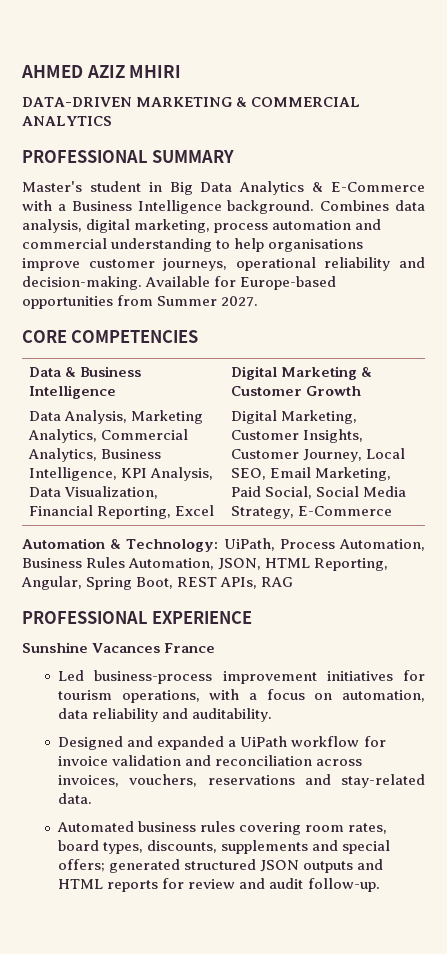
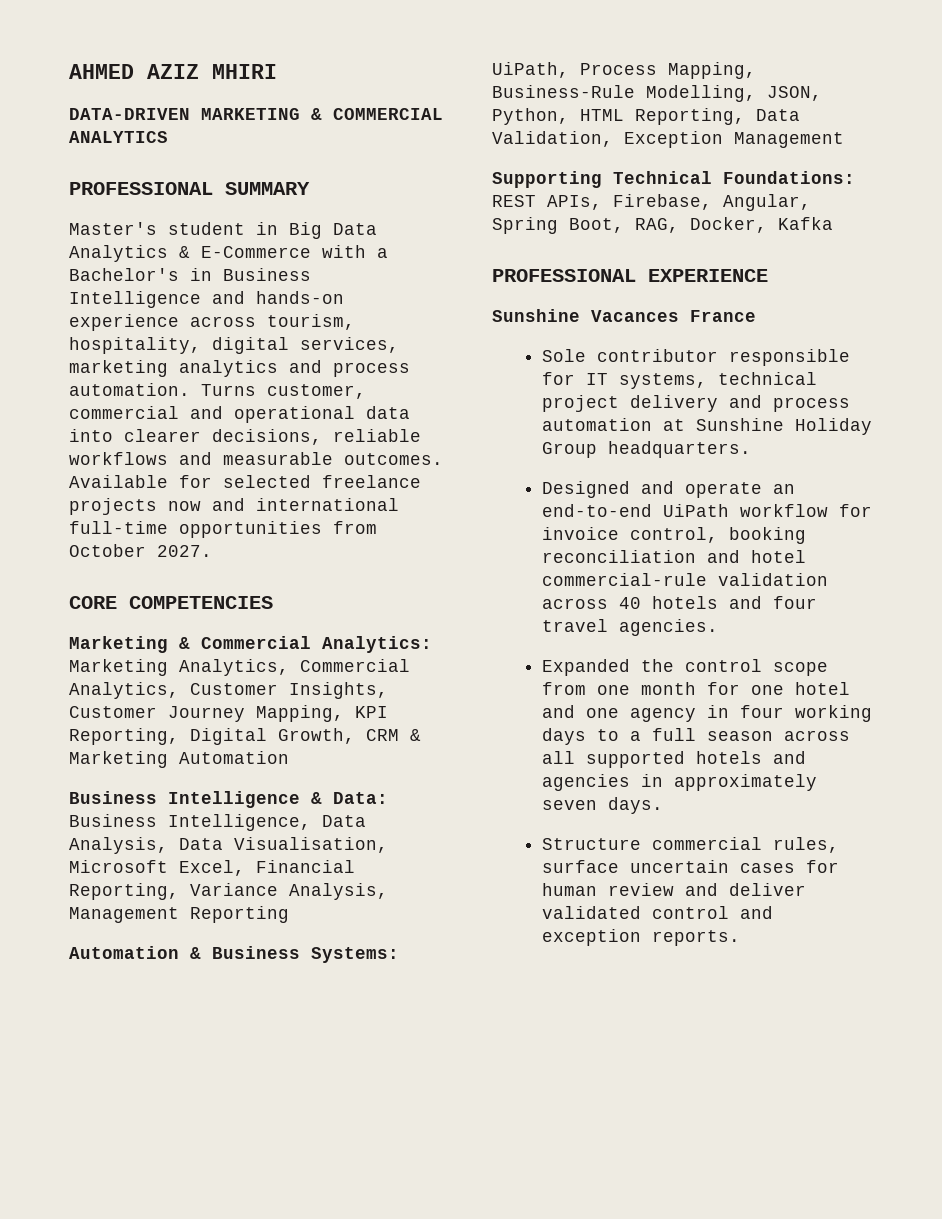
[71,200,425,214] [22,219,382,233] [22,238,364,252] [22,257,425,271] [22,276,337,290] Business Intelligence background. Combines data analysis, digital marketing, process automation and commercial understanding to help organisations improve customer journeys, operational reliability and decision-making. Available for Europe-based -> [69,268,311,281] [69,291,344,308] [69,314,355,331] [69,337,399,354] [69,360,410,377] [69,383,366,399] [69,406,410,423] [69,429,421,445] [69,452,443,465] [69,475,421,488] [69,498,399,515] [69,521,168,534] Bachelor's in Business Intelligence and hands-on experience across tourism, hospitality, digital services, marketing analytics and process automation. Turns customer, commercial and operational data into clearer decisions, reliable workflows and measurable outcomes. Available for selected freelance projects now and international full-time
[157,296,218,306] Summer -> [69,544,146,557] October
[29,366,142,377] [29,385,117,399] [29,410,204,424] [28,429,189,443] [28,448,162,462] [29,467,214,481] [29,486,159,499] [29,505,215,519] [231,366,373,380] [231,386,362,396] [231,410,358,424] [231,429,364,443] [231,448,406,462] [231,467,392,481] [231,486,407,499] [231,506,393,519] [22,538,425,552] [22,557,389,571] [21,576,294,590] // Data & Business Intelligence // Data Analysis, Marketing Analytics, Commercial Analytics, Business Intelligence, KPI Analysis, Data Visualization, Financial Reporting, Excel | Digital Marketing & Customer Growth // Digital Marketing, Customer Insights, Customer Journey, Local SEO, Email Marketing, Paid Social, Social Media Strategy, E-Commerce // Automation & Technology: UiPath, Process Automation, Business Rules Automation, JSON, HTML Reporting, Angular, Spring Boot, REST APIs, RAG -> [69,636,432,653] [69,659,410,676] [69,682,388,699] [69,705,388,722] [69,728,421,745] [69,751,289,768] [69,791,388,808] [69,814,366,831] [69,837,388,854] [69,860,355,876] [69,883,388,900] [69,906,289,923] [69,946,399,963] [492,62,756,79] [492,85,822,102] [492,108,800,125] [492,131,844,148] [492,171,855,188] [492,194,811,211] [492,217,833,234] // Marketing & Commercial Analytics: Marketing Analytics, Commercial Analytics, Customer Insights, Customer Journey Mapping, KPI Reporting, Digital Growth, CRM & Marketing Automation // Business Intelligence & Data: Business Intelligence, Data Analysis, Data Visualisation, Microsoft Excel, Financial Reporting, Variance Analysis, Management Reporting // Automation & Business Systems: UiPath, Process Mapping, Business-Rule Modelling, JSON, Python, HTML Reporting, Data Validation, Exception Management // Supporting Technical Foundations: REST APIs, Firebase, Angular, Spring Boot, RAG, Docker, Kafka
[58,670,425,684] [58,689,425,703] [58,708,273,722] Led business-process improvement initiatives for tourism operations, with a focus on automation, data reliability and auditability. -> [541,349,850,366] [541,372,817,389] [541,395,850,412] [541,418,872,435] [541,441,751,458] Sole contributor responsible for IT systems, technical project delivery and process automation at Sunshine Holiday Group headquarters.
[157,736,237,750] expanded a -> [684,482,795,498] [541,504,652,517] operate an end-to-end
[112,755,363,766] [58,774,425,788] [58,793,93,804] [57,821,388,835] [58,840,391,854] [58,859,384,873] [58,878,380,892] validation and reconciliation across invoices, vouchers, reservations and stay-related data. // Automated business rules covering room rates, board types, discounts, supplements and special offers; generated structured JSON outputs and HTML reports for review and audit follow-up. -> [629,527,806,544] [541,550,806,563] [541,573,828,586] [541,596,817,609] [541,619,718,636] [541,659,828,676] [541,682,850,695] [541,705,872,722] [541,728,850,745] [541,751,806,768] [541,774,817,791] [541,797,663,814] [541,837,839,853] [541,860,839,873] [541,883,806,896] [541,906,773,919] [541,929,740,946] control, booking reconciliation and hotel commercial-rule validation across 40 hotels and four travel agencies. // Expanded the control scope from one month for one hotel and one agency in four working days to a full season across all supported hotels and agencies in approximately seven days. // Structure commercial rules, surface uncertain cases for human review and deliver validated control and exception reports.

